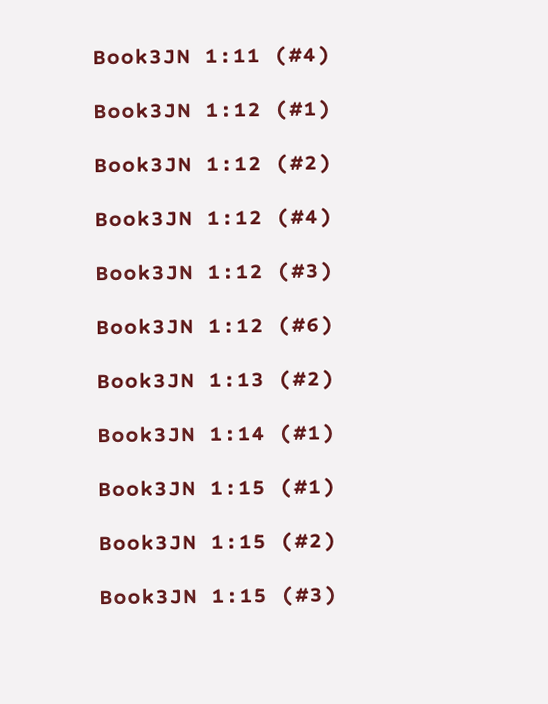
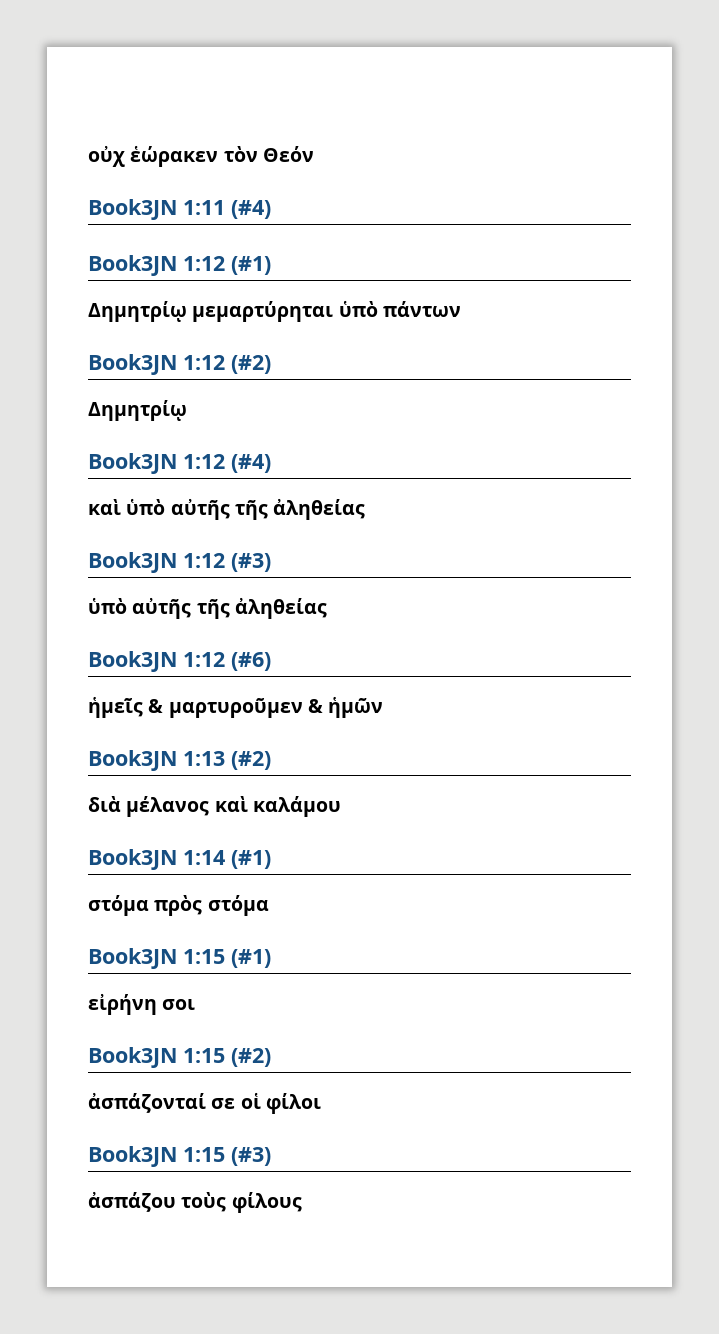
(92, 57) none -> [88,145,314,167] οὐχ ἑώρακεν τὸν Θεόν //
(332, 110) none -> [88,300,461,322] // Δημητρίῳ μεμαρτύρηται ὑπὸ πάντων
(332, 164) none -> [88,400,187,421] // Δημητρίῳ
(333, 218) none -> [88,498,366,520] // καὶ ὑπὸ αὐτῆς τῆς ἀληθείας
(334, 272) none -> [88,597,327,619] // ὑπὸ αὐτῆς τῆς ἀληθείας
(334, 326) none -> [88,696,384,718] // ἡμεῖς & μαρτυροῦμεν & ἡμῶν
(335, 380) none -> [88,796,341,817] // διὰ μέλανος καὶ καλάμου
(336, 434) none -> [88,895,269,916] // στόμα πρὸς στόμα
(336, 488) none -> [88,993,196,1015] // εἰρήνη σοι
(337, 542) none -> [88,1092,321,1114] // ἀσπάζονταί σε οἱ φίλοι
(338, 596) none -> [88,1191,302,1213] // ἀσπάζου τοὺς φίλους

